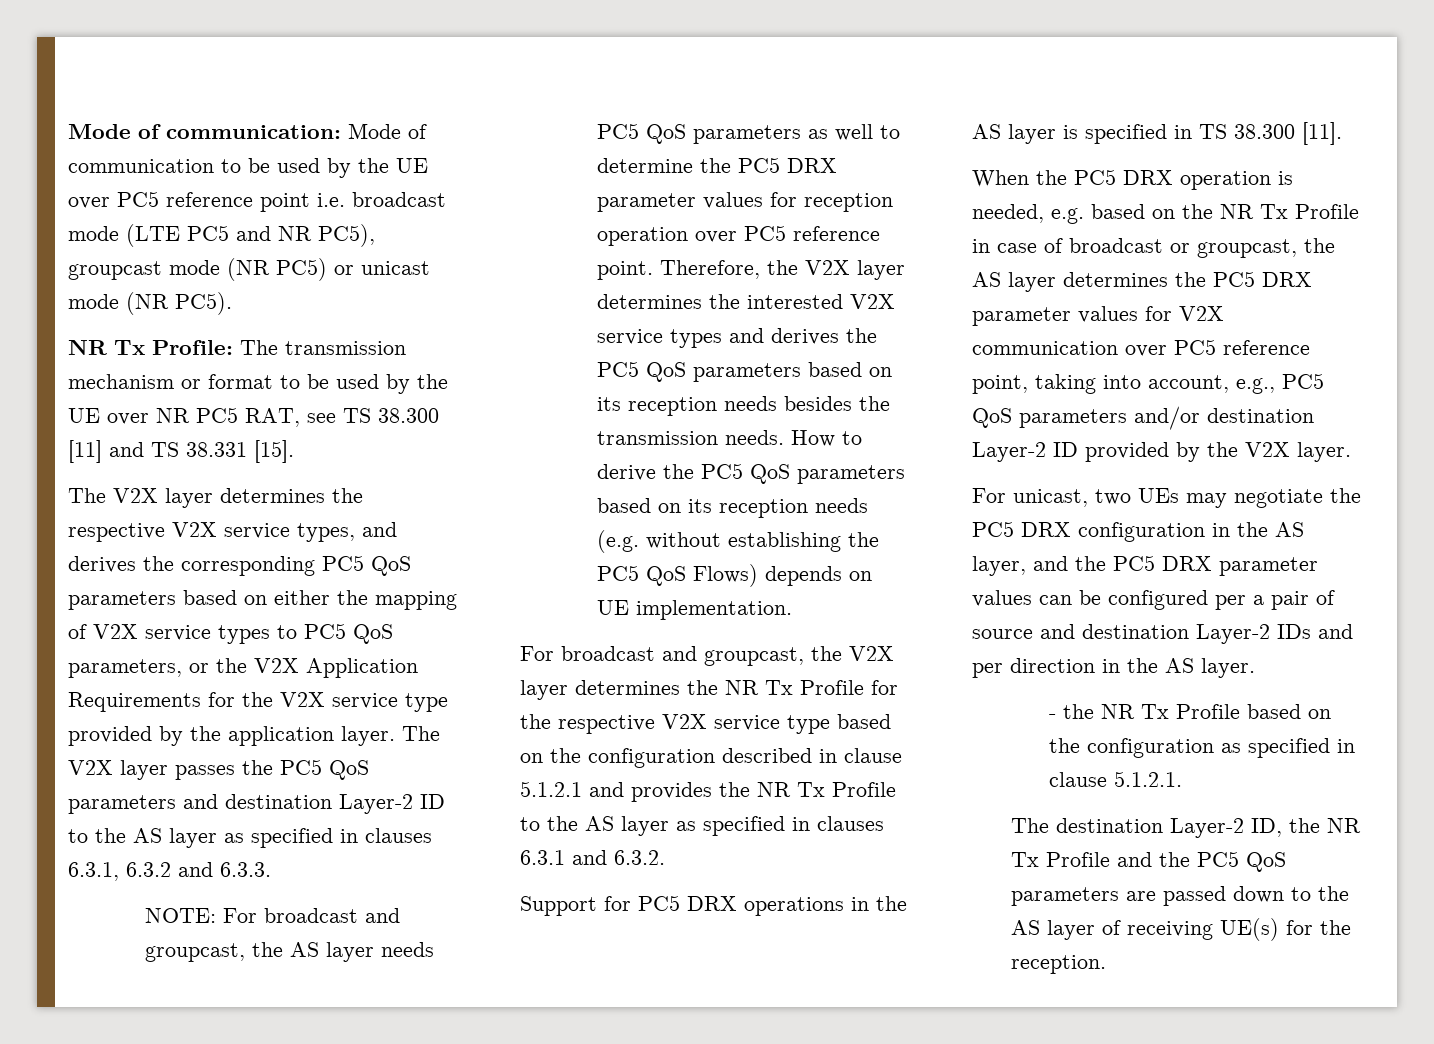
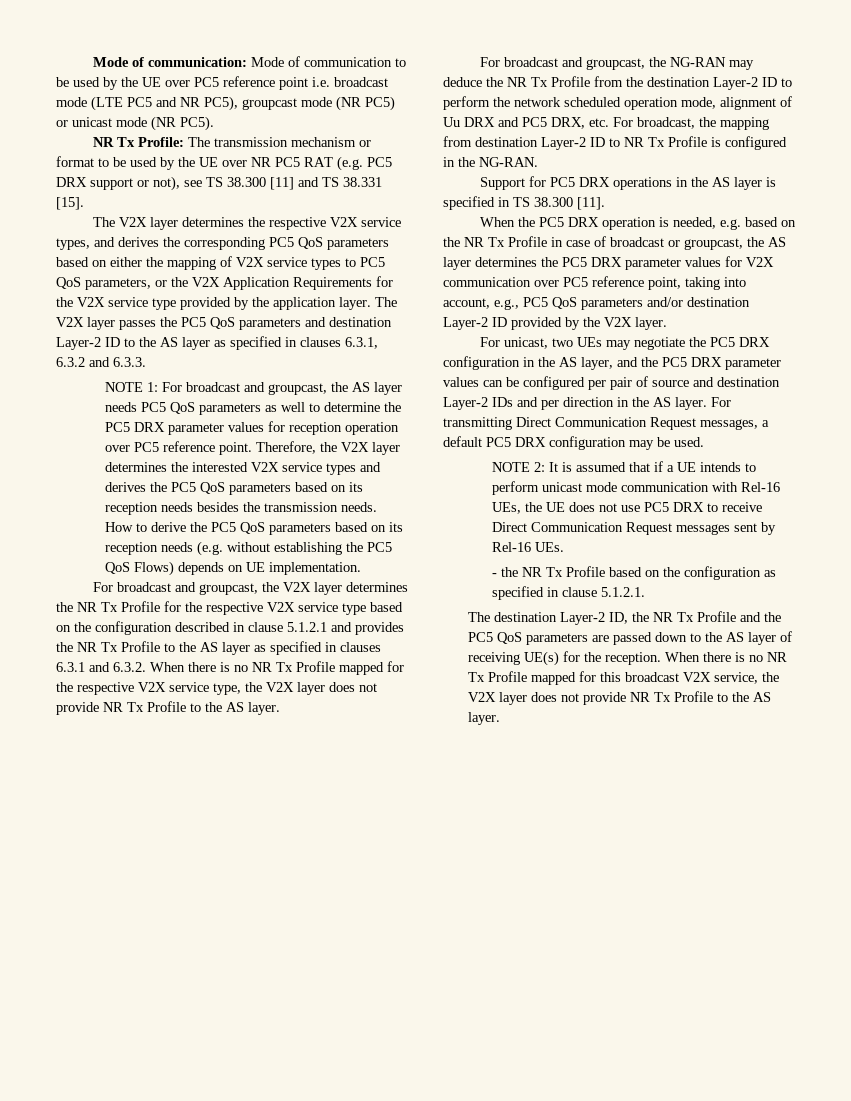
[245,408,300,427] RAT, -> [304,156,392,171] [56,176,180,191] RAT (e.g. PC5 DRX support or not),
[145,908,217,923] NOTE: -> [105,382,159,392] NOTE 1:
(665, 857) none -> [150,661,404,675] [56,682,377,695] [56,701,280,715] [479,57,754,70] [443,76,792,90] [443,96,792,110] [443,117,769,130] [443,136,787,150] [443,157,538,167] When there is no NR Tx Profile mapped for the respective V2X service type, the V2X layer does not provide NR Tx Profile to the AS layer. // For broadcast and groupcast, the NG-RAN may deduce the NR Tx Profile from the destination Layer-2 ID to perform the network scheduled operation mode, alignment of Uu DRX and PC5 DRX, etc. For broadcast, the mapping from destination Layer-2 ID to NR Tx Profile is configured in the NG-RAN.
[1253,595,1264,605] a -> (606, 385) none
(1255, 668) none -> [711,397,731,407] [443,417,769,430] [443,436,704,450] [492,461,757,472] [492,481,781,495] [492,502,763,514] [492,522,777,535] [492,542,565,552] For transmitting Direct Communication Request messages, a default PC5 DRX configuration may be used. // NOTE 2: It is assumed that if a UE intends to perform unicast mode communication with Rel-16 UEs, the UE does not use PC5 DRX to receive Direct Communication Request messages sent by Rel-16 UEs.
(1106, 964) none -> [664,652,787,662] [467,671,779,685] [467,691,771,705] [467,712,500,725] When there is no NR Tx Profile mapped for this broadcast V2X service, the V2X layer does not provide NR Tx Profile to the AS layer.

